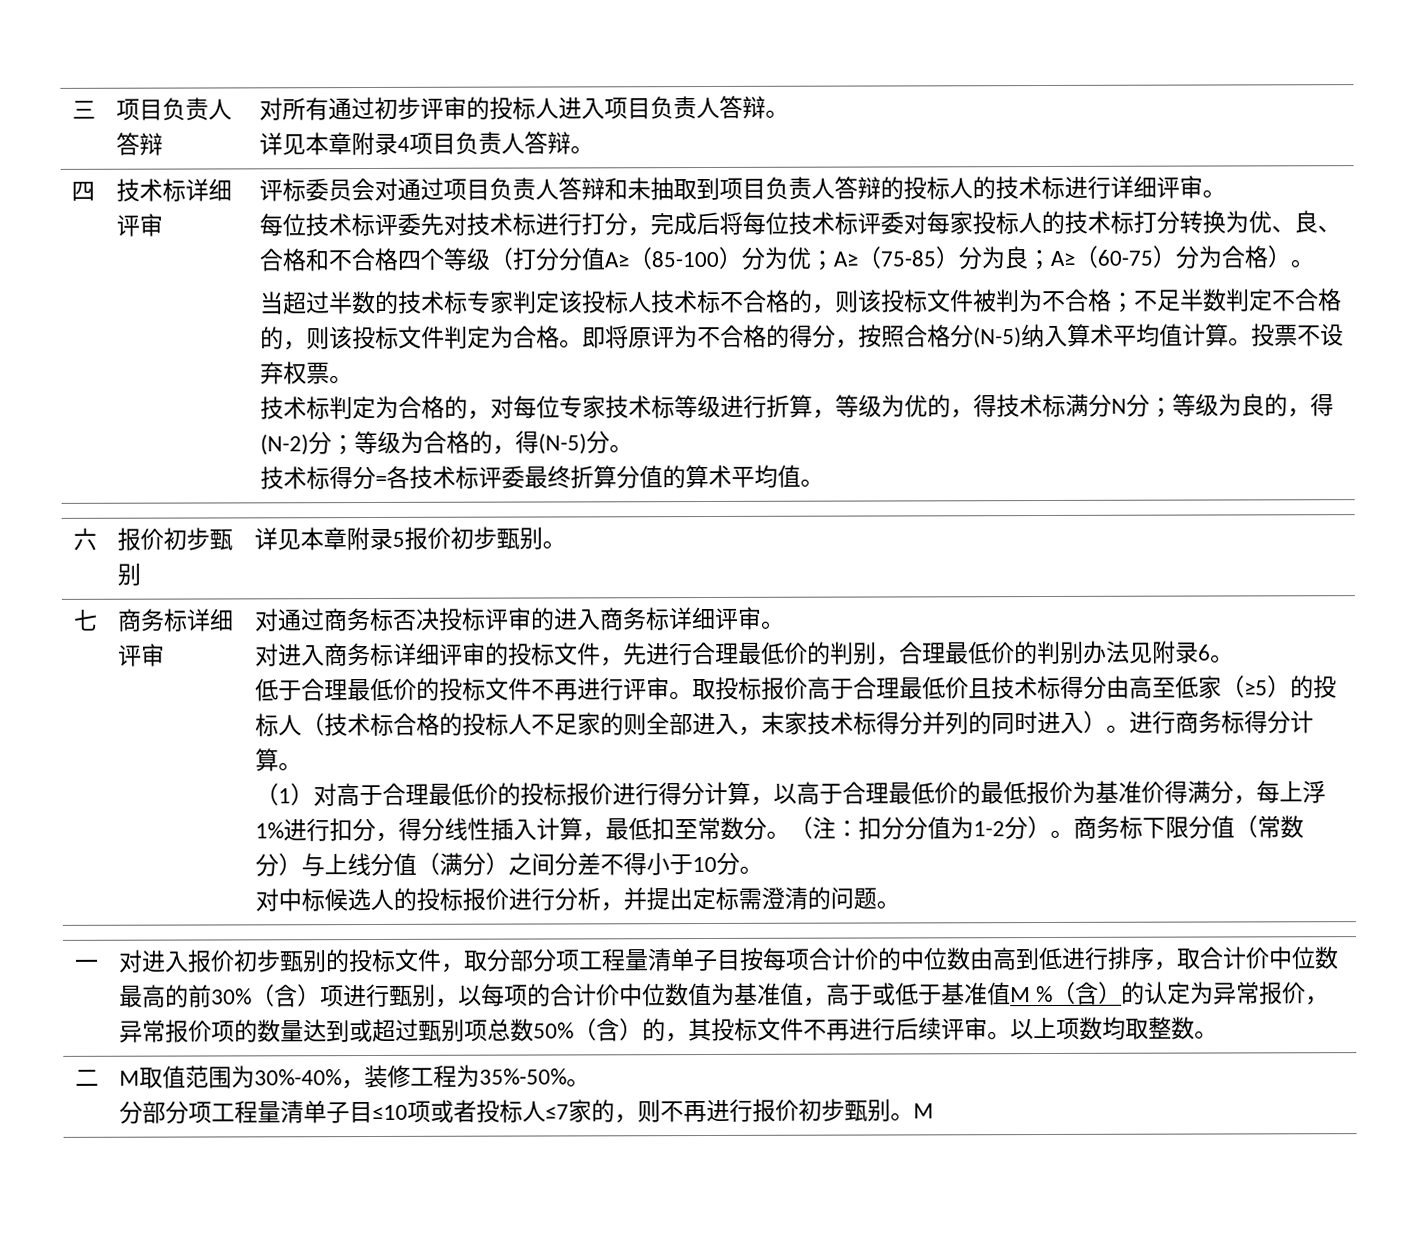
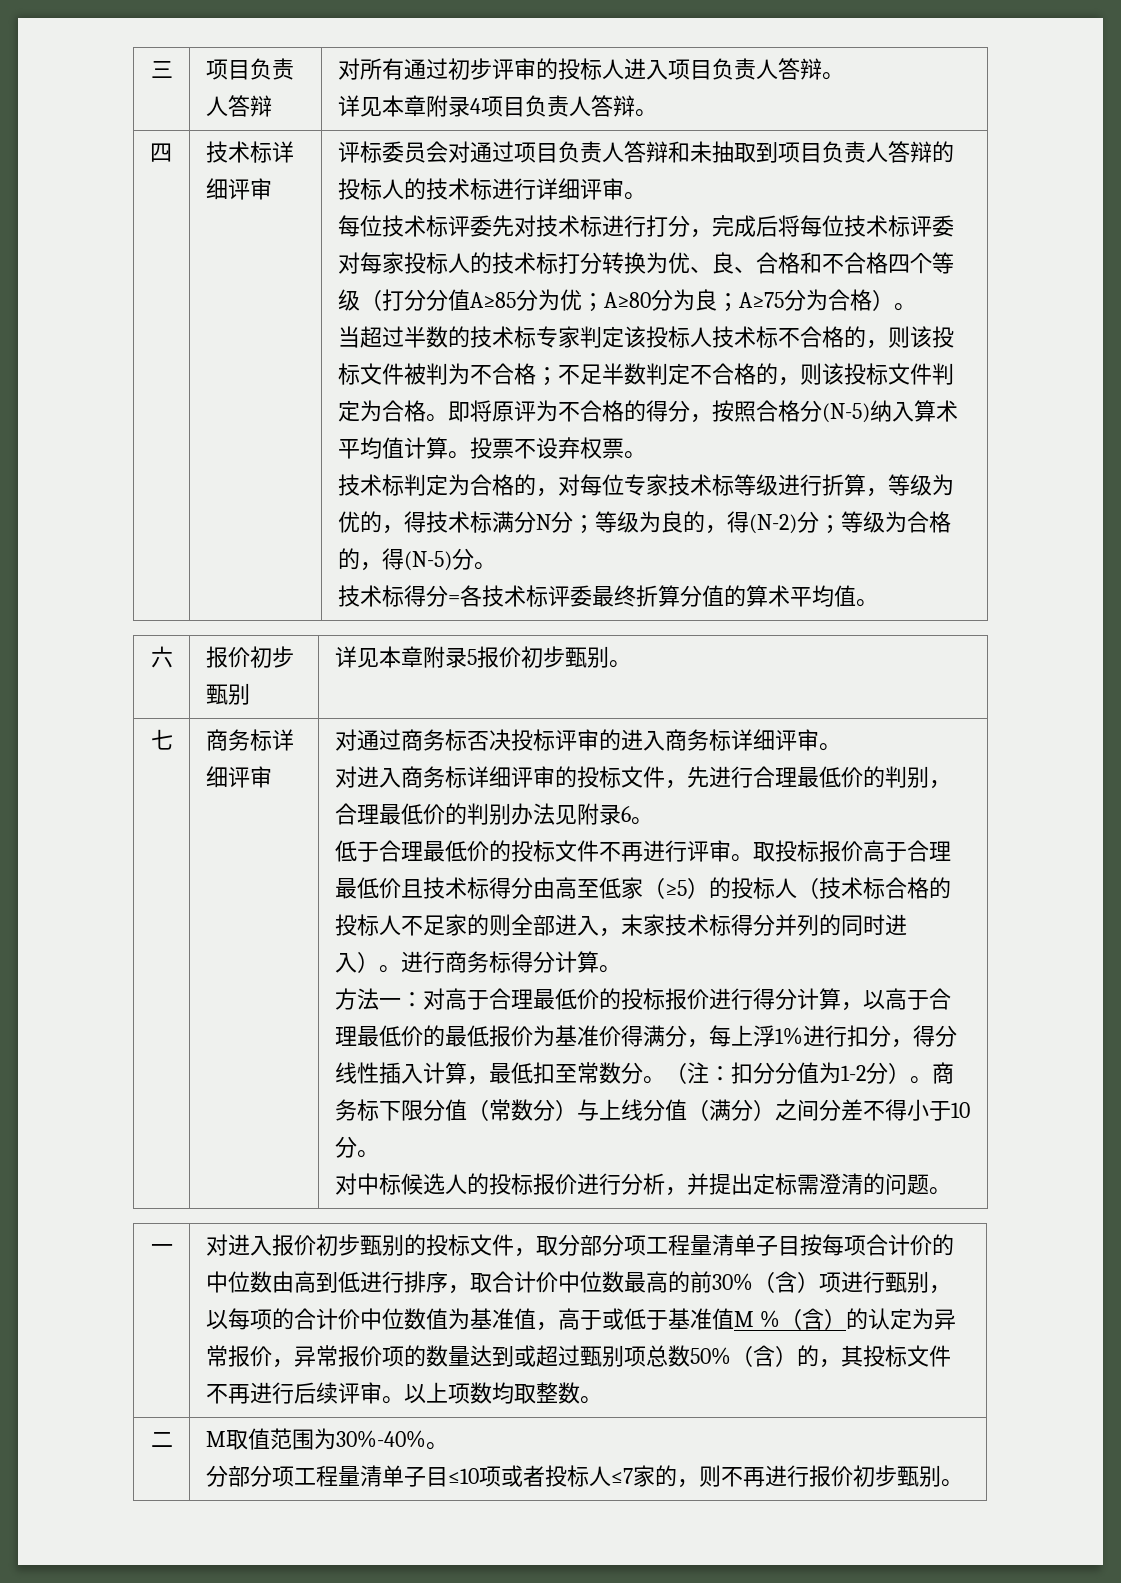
[603,245,1176,271] A≥（85-100）分为优；A≥（75-85）分为良；A≥（60-75） -> [469,289,784,312] A≥85分为优；A≥80分为良；A≥75
[254,783,314,806] （1） -> [334,988,423,1010] 方法一：
[340,1064,567,1090] ，装修工程为35%-50% -> (426, 1439) none
[912,1103,934,1119] M -> (963, 1483) none

